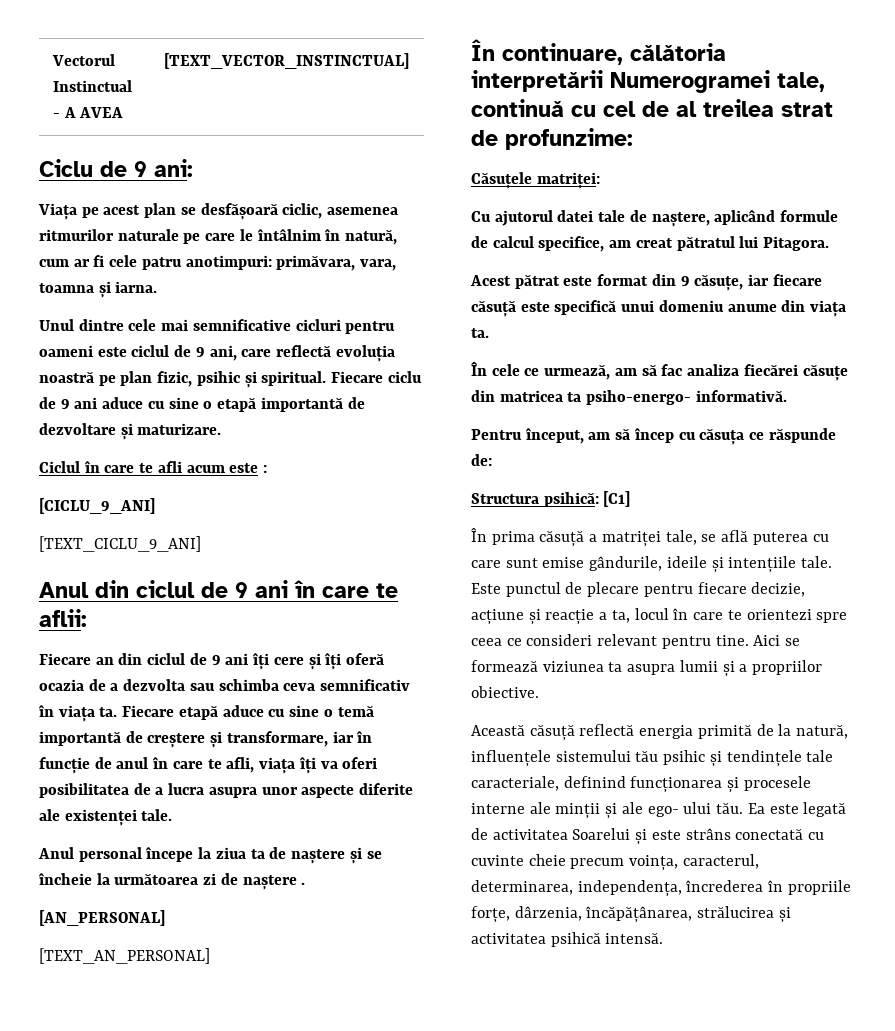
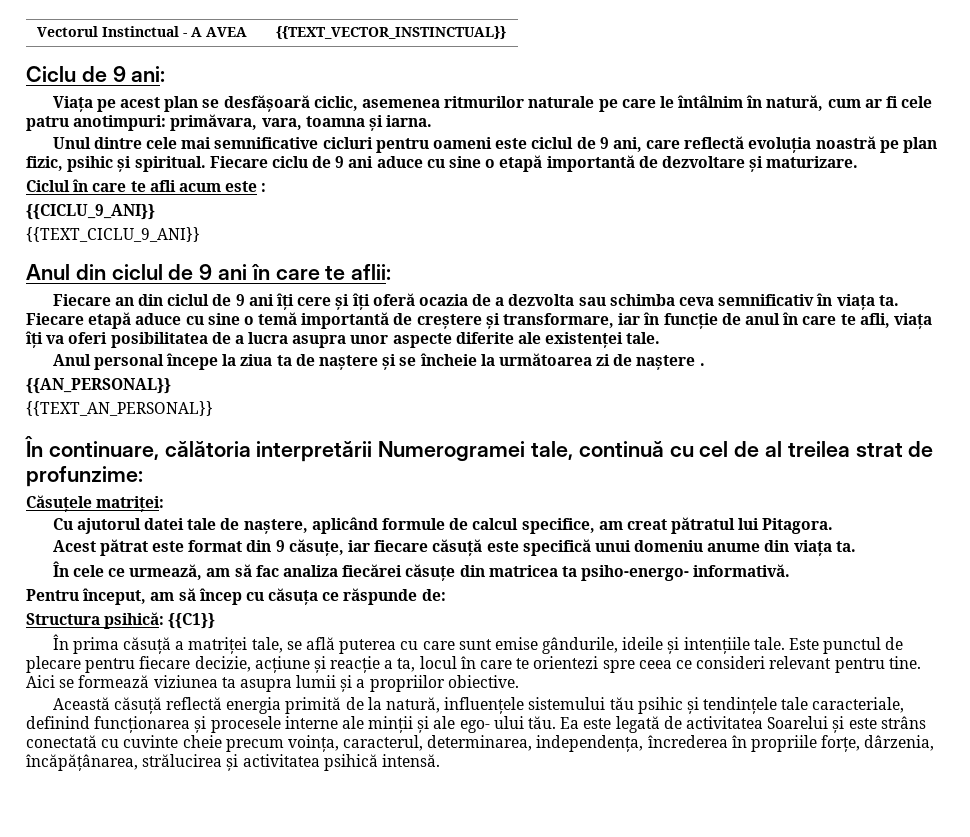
[164,53,409,69] [TEXT_VECTOR_INSTINCTUAL] -> [275,26,506,39] {{TEXT_VECTOR_INSTINCTUAL}}
[39,498,155,514] [39,536,201,552] [CICLU_9_ANI] // [TEXT_CICLU_9_ANI] -> [26,204,155,220] [26,227,200,242] {{CICLU_9_ANI}} // {{TEXT_CICLU_9_ANI}}
[39,910,165,926] [39,948,210,964] [AN_PERSONAL] // [TEXT_AN_PERSONAL] -> [26,378,171,394] [26,401,213,416] {{AN_PERSONAL}} // {{TEXT_AN_PERSONAL}}
[603,491,631,507] [C1] -> [168,613,216,629] {{C1}}

